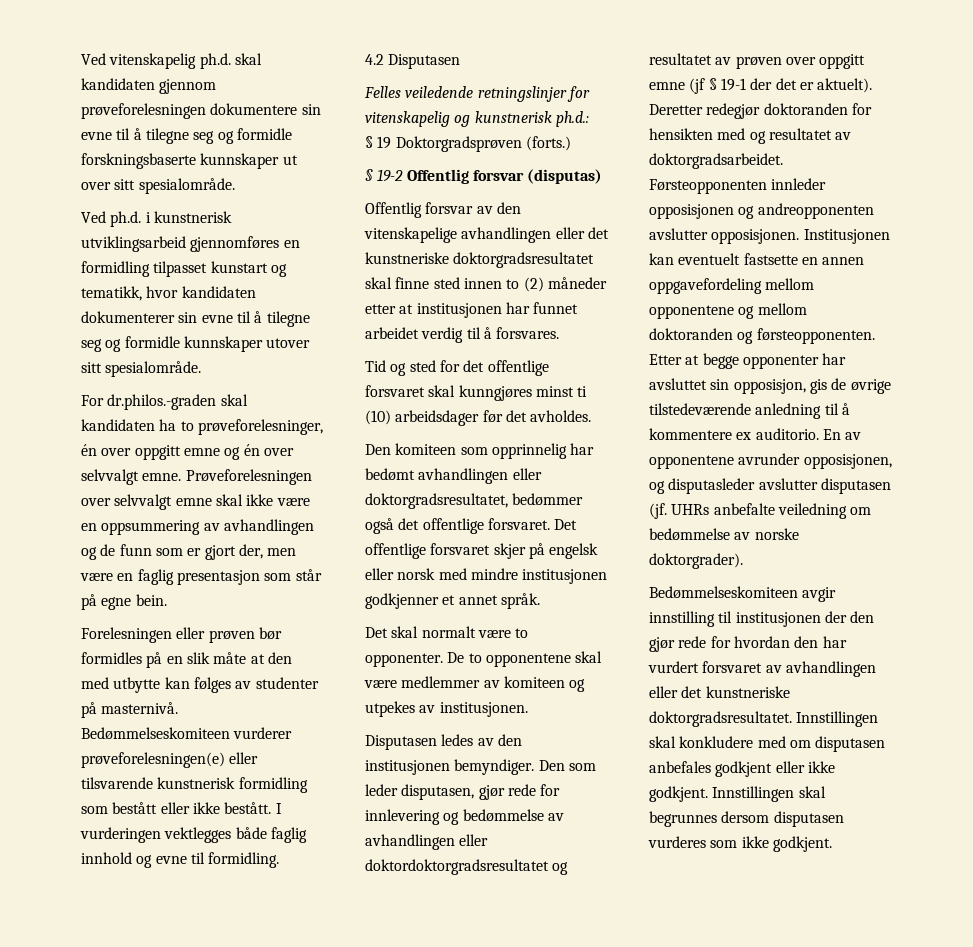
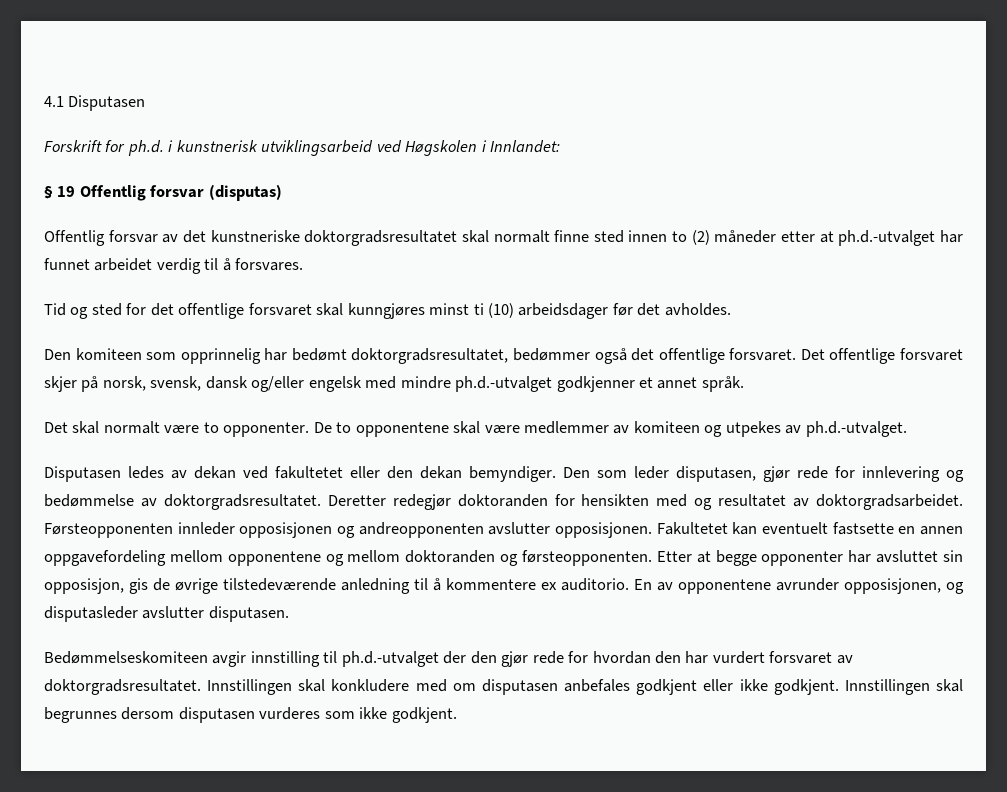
[81,53,262,69] [81,78,217,94] [81,103,321,119] [81,128,292,144] [81,153,298,169] [81,178,235,194] [81,211,232,227] [81,236,300,252] [81,261,287,277] [81,286,256,301] [81,311,310,327] [81,336,311,352] [81,361,202,377] [81,394,248,410] [81,419,323,435] [81,444,294,460] [81,469,312,485] [81,494,310,510] [81,519,314,535] [81,544,297,560] [80,569,322,585] [81,594,167,610] [81,627,282,643] [81,652,292,668] [81,677,319,693] [81,702,179,718] [81,727,293,740] [81,752,259,768] [81,777,308,793] [81,802,282,814] [80,827,307,843] [81,852,280,868] [365,54,461,69] [364,86,590,102] [365,111,589,127] [365,136,571,152] [365,169,404,182] Ved vitenskapelig ph.d. skal kandidaten gjennom prøveforelesningen dokumentere sin evne til å tilegne seg og formidle forskningsbaserte kunnskaper ut over sitt spesialområde. // Ved ph.d. i kunstnerisk utviklingsarbeid gjennomføres en formidling tilpasset kunstart og tematikk, hvor kandidaten dokumenterer sin evne til å tilegne seg og formidle kunnskaper utover sitt spesialområde. // For dr.philos.-graden skal kandidaten ha to prøveforelesninger, én over oppgitt emne og én over selvvalgt emne. Prøveforelesningen over selvvalgt emne skal ikke være en oppsummering av avhandlingen og de funn som er gjort der, men være en faglig presentasjon som står på egne bein. // Forelesningen eller prøven bør formidles på en slik måte at den med utbytte kan følges av studenter på masternivå. Bedømmelseskomiteen vurderer prøveforelesningen(e) eller tilsvarende kunstnerisk formidling som bestått eller ikke bestått. I vurderingen vektlegges både faglig innhold og evne til formidling. // 4.2 Disputasen // Felles veiledende retningslinjer for vitenskapelig og kunstnerisk ph.d.: // § 19 Doktorgradsprøven (forts.) // § 19-2 -> [44,95,146,111] [44,140,561,156] [44,186,76,199] 4.1 Disputasen // Forskrift for ph.d. i kunstnerisk utviklingsarbeid ved Høgskolen i Innlandet: // § 19
[496,202,521,214] [364,227,585,243] den vitenskapelige avhandlingen eller -> (179, 238) none
(392, 283) none -> [493,230,550,243] normalt
[416,303,502,318] institusjonen -> [838,230,936,246] ph.d.-utvalget
[418,468,542,484] avhandlingen eller -> (347, 354) none
[549,543,599,559] [365,568,436,580] engelsk eller norsk -> [102,376,362,392] norsk, svensk, dansk og/eller engelsk
[522,569,608,584] institusjonen -> [455,376,553,392] ph.d.-utvalget
[439,702,528,717] institusjonen. -> [805,421,907,437] ph.d.-utvalget.
[497,734,522,746] [365,760,450,775] den institusjonen -> [194,466,462,479] dekan ved fakultetet eller den dekan
[365,834,489,850] [365,859,569,875] [649,53,866,69] [649,78,873,94] avhandlingen eller doktordoktorgradsresultatet og resultatet av prøven over oppgitt emne (jf § 19-1 der det er aktuelt). -> [163,494,321,510] doktorgradsresultatet.
[803,229,890,244] Institusjonen -> [656,522,728,535] Fakultetet
[820,478,891,494] [649,503,872,519] [649,528,799,541] [649,553,743,569] disputasen (jf. UHRs anbefalte veiledning om bedømmelse av norske doktorgrader). -> [208,606,289,622] disputasen.
[735,612,821,627] institusjonen -> [341,651,439,667] ph.d.-utvalget
[785,661,876,677] [649,686,790,698] avhandlingen eller det kunstneriske -> (853, 659) none

